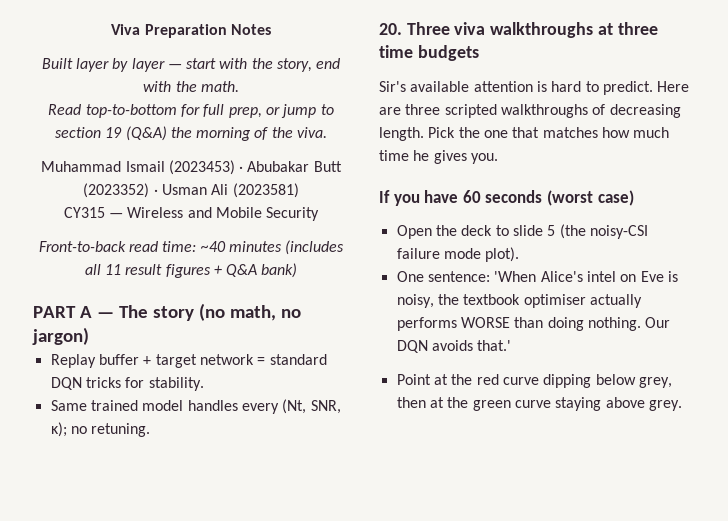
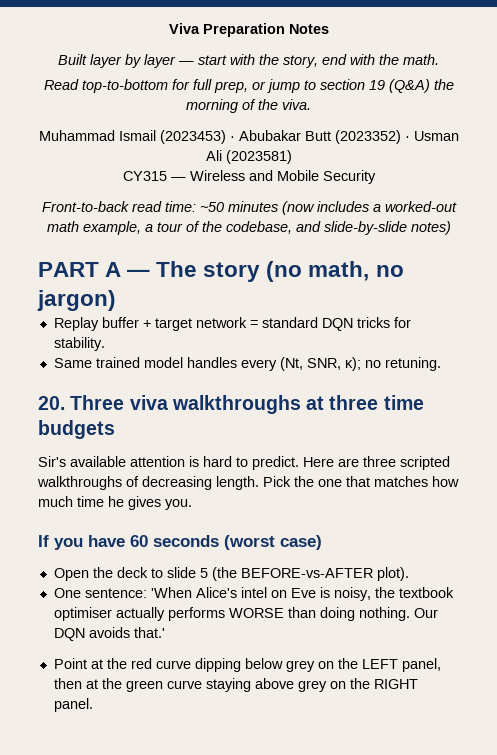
[200,240,345,255] [84,263,298,278] ~40 minutes (includes all 11 result figures + Q&A bank) -> [199,201,457,215] [46,221,451,235] ~50 minutes (now includes a worked-out math example, a tour of the codebase, and slide-by-slide notes)
[589,225,648,239] [396,248,481,259] noisy-CSI failure mode -> [240,568,373,578] BEFORE-vs-AFTER
[638,377,672,388] grey, -> [285,658,441,672] grey on the LEFT panel,
[648,400,682,411] grey. -> [297,678,418,692] [53,698,93,712] grey on the RIGHT panel.

